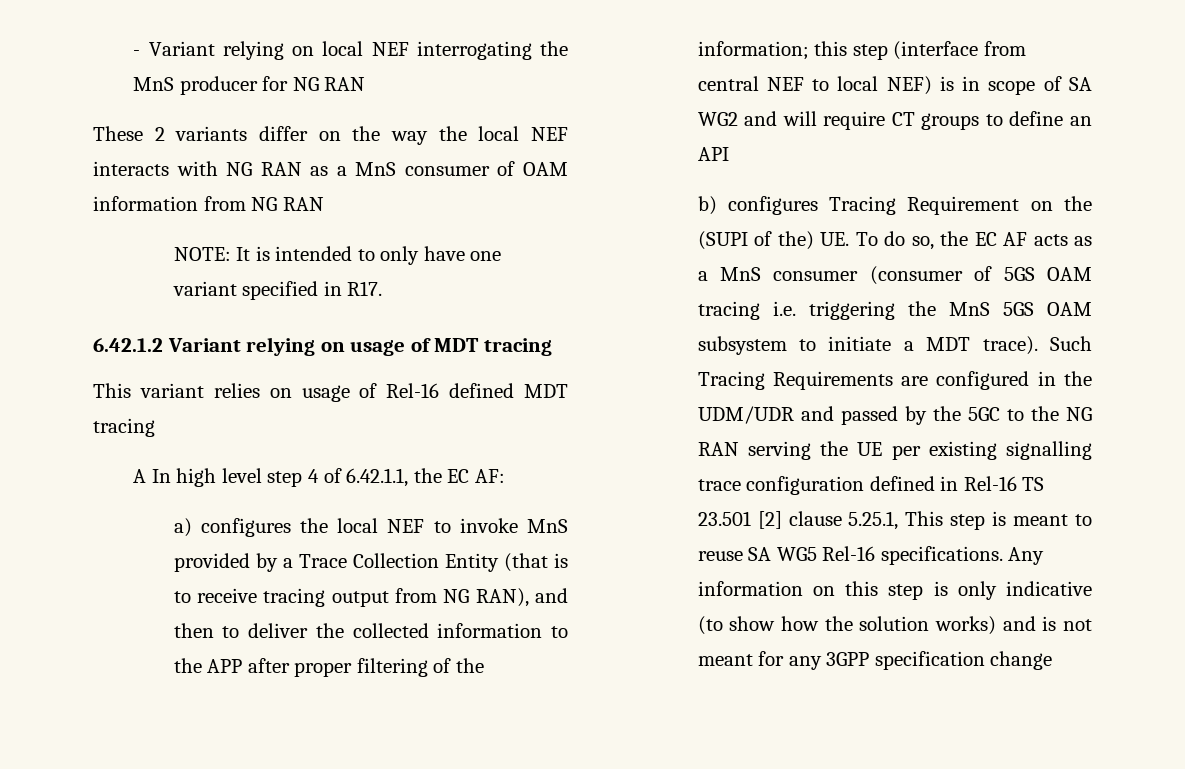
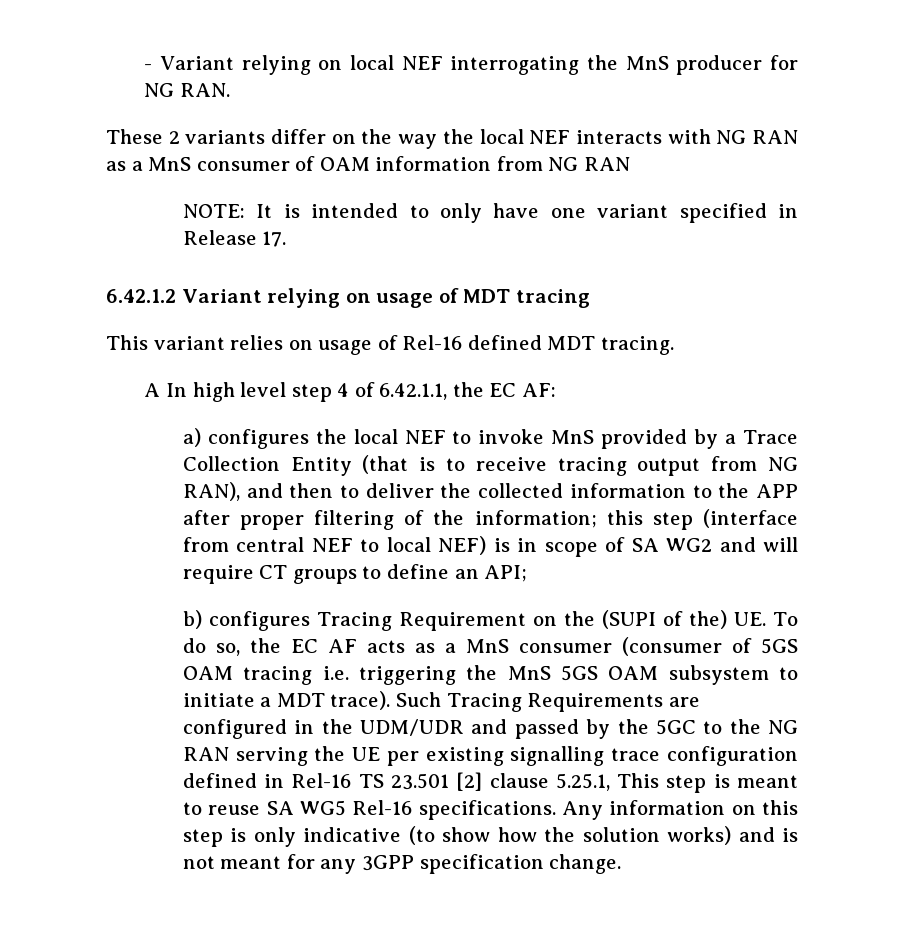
[324,77,366,91] RAN -> [179,83,230,97] RAN.
[347,281,383,296] R17. -> [182,230,287,247] Release 17.
[93,418,155,437] tracing -> [600,336,674,355] tracing.
[697,147,729,161] API -> [484,565,528,582] API;
[990,651,1053,670] change -> [549,854,622,874] change.

